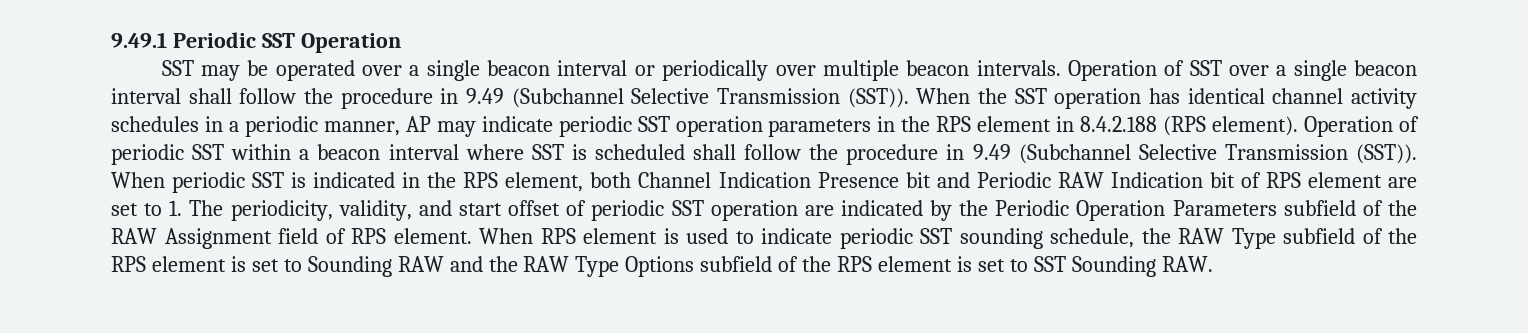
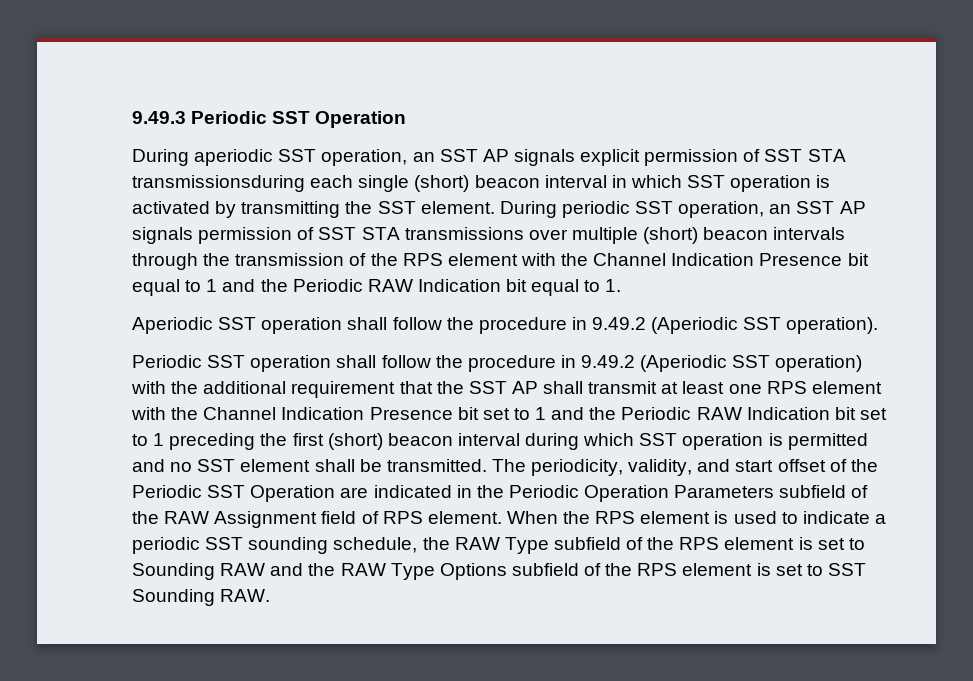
[111,32,167,48] 9.49.1 -> [132,111,186,124] 9.49.3
[161,60,1418,81] [111,88,1417,109] [111,116,1420,137] [111,144,1418,165] [111,172,1417,193] [111,200,183,216] SST may be operated over a single beacon interval or periodically over multiple beacon intervals. Operation of SST over a single beacon interval shall follow the procedure in 9.49 (Subchannel Selective Transmission (SST)). When the SST operation has identical channel activity schedules in a periodic manner, AP may indicate periodic SST operation parameters in the RPS element in 8.4.2.188 (RPS element). Operation of periodic SST within a beacon interval where SST is scheduled shall follow the procedure in 9.49 (Subchannel Selective Transmission (SST)). When periodic SST is indicated in the RPS element, both Channel Indication Presence bit and Periodic RAW Indication bit of RPS element are set to 1. -> [132,149,846,166] [132,175,831,192] [132,201,866,218] [132,227,846,244] [132,253,869,270] [132,279,622,296] [132,317,879,334] [132,355,863,372] [131,381,882,398] [131,407,887,420] [132,433,868,450] [132,459,487,472] During aperiodic SST operation, an SST AP signals explicit permission of SST STA transmissionsduring each single (short) beacon interval in which SST operation is activated by transmitting the SST element. During periodic SST operation, an SST AP signals permission of SST STA transmissions over multiple (short) beacon intervals through the transmission of the RPS element with the Channel Indication Presence bit equal to 1 and the Periodic RAW Indication bit equal to 1. // Aperiodic SST operation shall follow the procedure in 9.49.2 (Aperiodic SST operation). // Periodic SST operation shall follow the procedure in 9.49.2 (Aperiodic SST operation) with the additional requirement that the SST AP shall transmit at least one RPS element with the Channel Indication Presence bit set to 1 and the Periodic RAW Indication bit set to 1 preceding the first (short) beacon interval during which SST operation is permitted and no SST element shall be transmitted.
[591,200,798,221] periodic SST operation -> [850,459,878,472] [132,485,336,502] the Periodic SST Operation
[930,200,953,221] by -> [456,485,472,498] in
(533, 236) none -> [563,511,591,524] the
(832, 236) none -> [874,514,886,524] a

